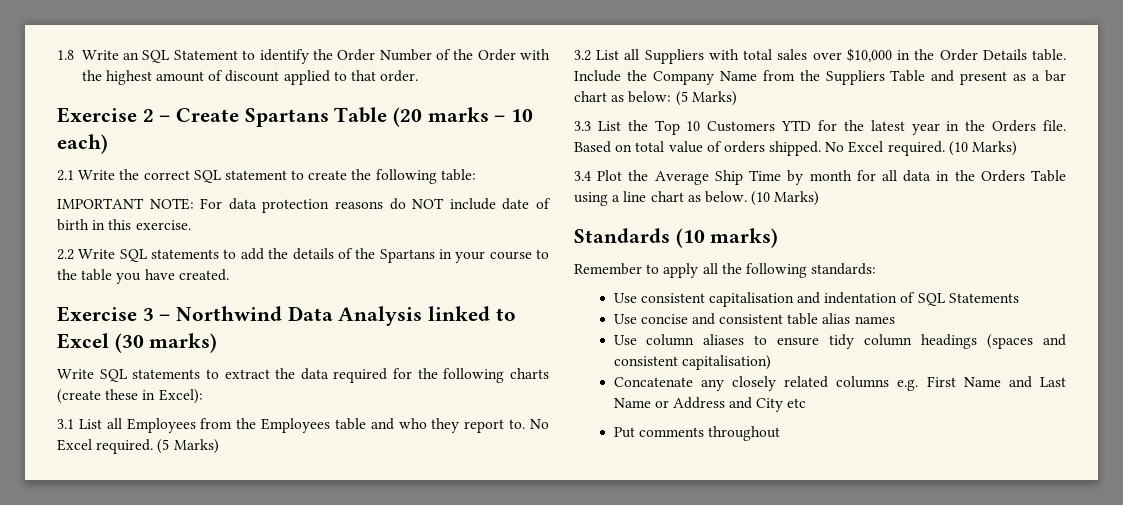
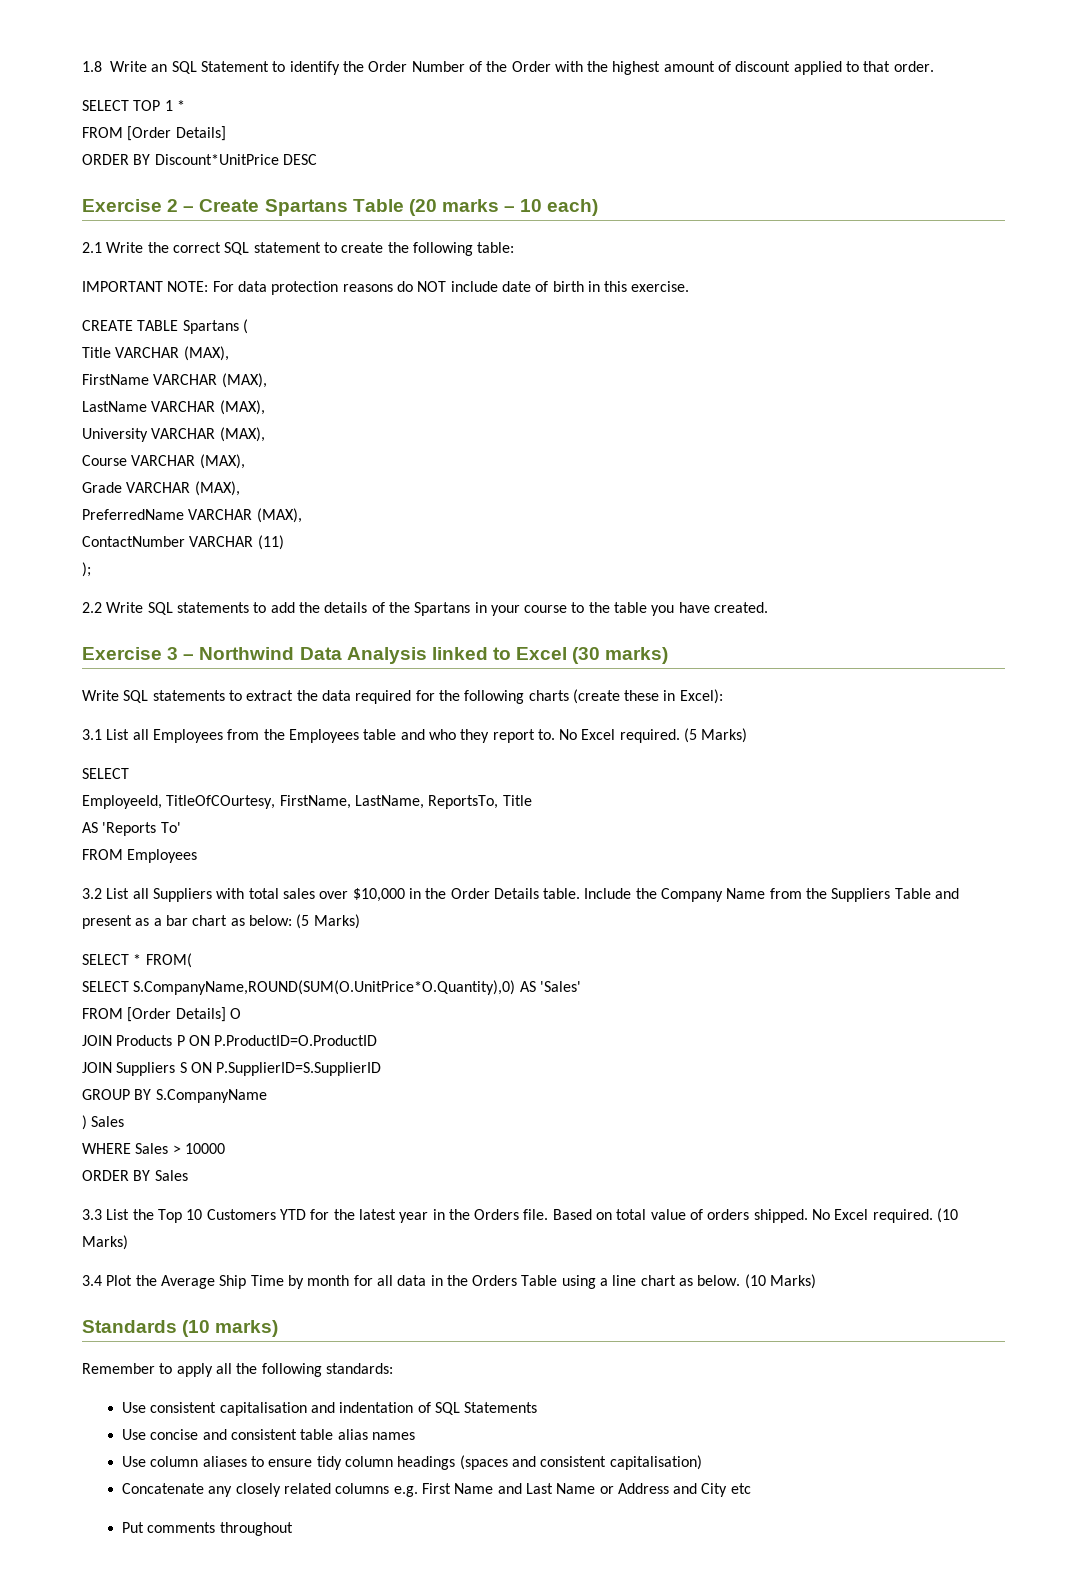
(419, 76) none -> [82,100,185,111] [82,126,226,141] [82,154,317,165] // SELECT TOP 1 * // FROM [Order Details] // ORDER BY Discount*UnitPrice DESC
(191, 225) none -> [82,319,248,334] [82,346,229,361] [82,373,267,388] [82,400,265,415] [82,427,265,442] [82,454,245,469] [82,481,240,496] [82,508,302,523] [82,535,284,550] [82,562,91,577] // CREATE TABLE Spartans ( // Title VARCHAR (MAX), // FirstName VARCHAR (MAX), // LastName VARCHAR (MAX), // University VARCHAR (MAX), // Course VARCHAR (MAX), // Grade VARCHAR (MAX), // PreferredName VARCHAR (MAX), // ContactNumber VARCHAR (11) // );
(219, 446) none -> [82,768,129,779] [82,795,532,809] [82,822,181,836] [82,849,198,863] // SELECT // EmployeeId, TitleOfCOurtesy, FirstName, LastName, ReportsTo, Title // AS 'Reports To' // FROM Employees
(737, 98) none -> [82,953,192,968] [82,980,581,995] [82,1007,241,1022] [82,1035,378,1046] [82,1062,382,1076] [82,1089,267,1103] [82,1115,125,1130] [82,1143,225,1154] [82,1170,188,1181] // SELECT * FROM( // SELECT S.CompanyName,ROUND(SUM(O.UnitPrice*O.Quantity),0) AS 'Sales' // FROM [Order Details] O // JOIN Products P ON P.ProductID=O.ProductID // JOIN Suppliers S ON P.SupplierID=S.SupplierID // GROUP BY S.CompanyName // ) Sales // WHERE Sales > 10000 // ORDER BY Sales

